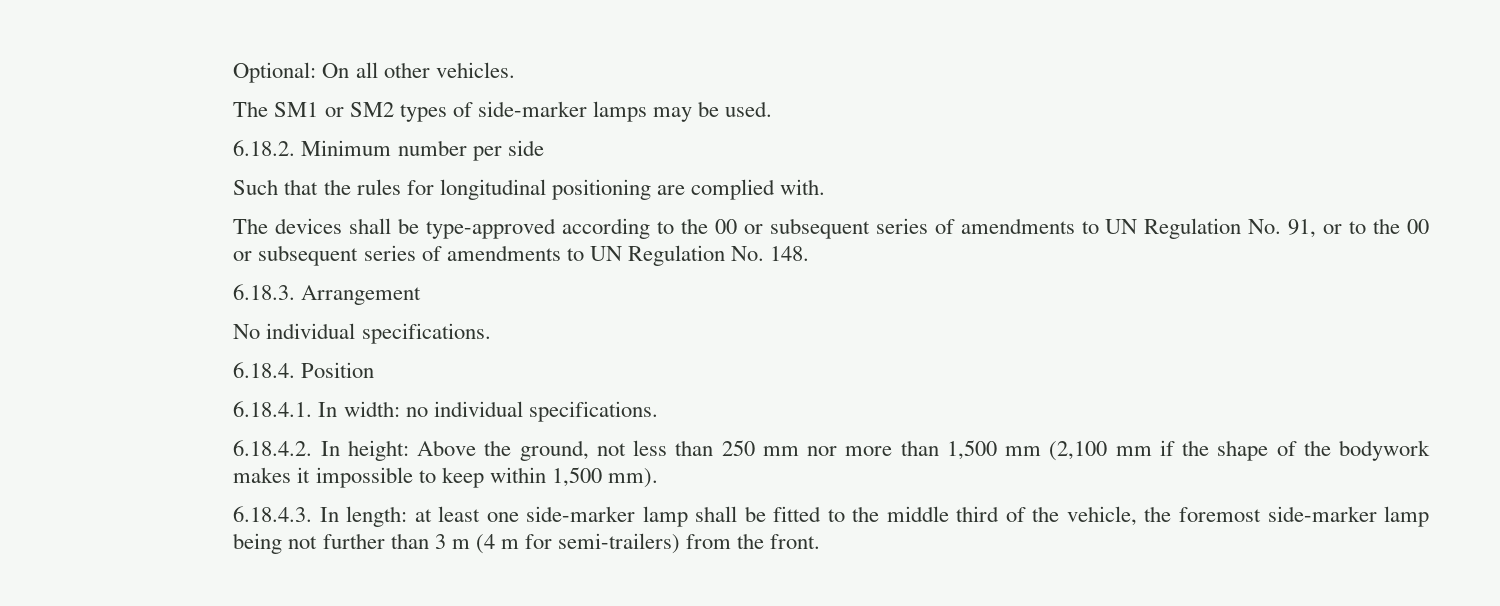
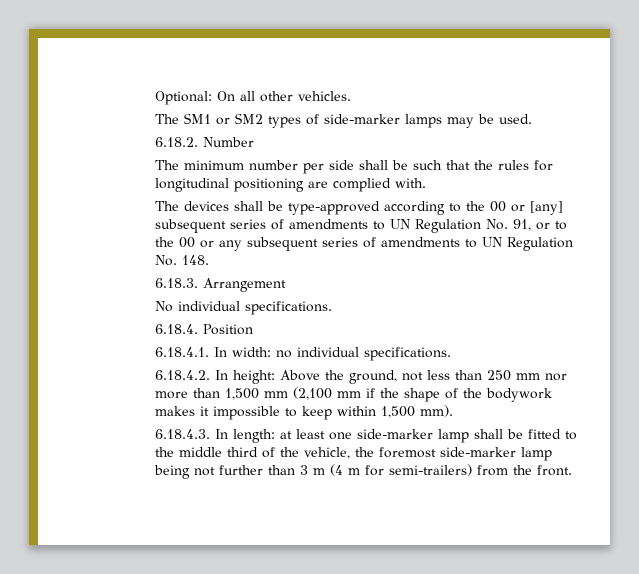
[301,140,392,156] Minimum -> [203,137,255,147] [155,160,245,170] Number // The minimum
[233,179,279,195] // Such -> [359,160,443,170] shall be such
(763, 229) none -> [530,201,564,215] [any]
(253, 256) none -> [219,240,243,251] any

